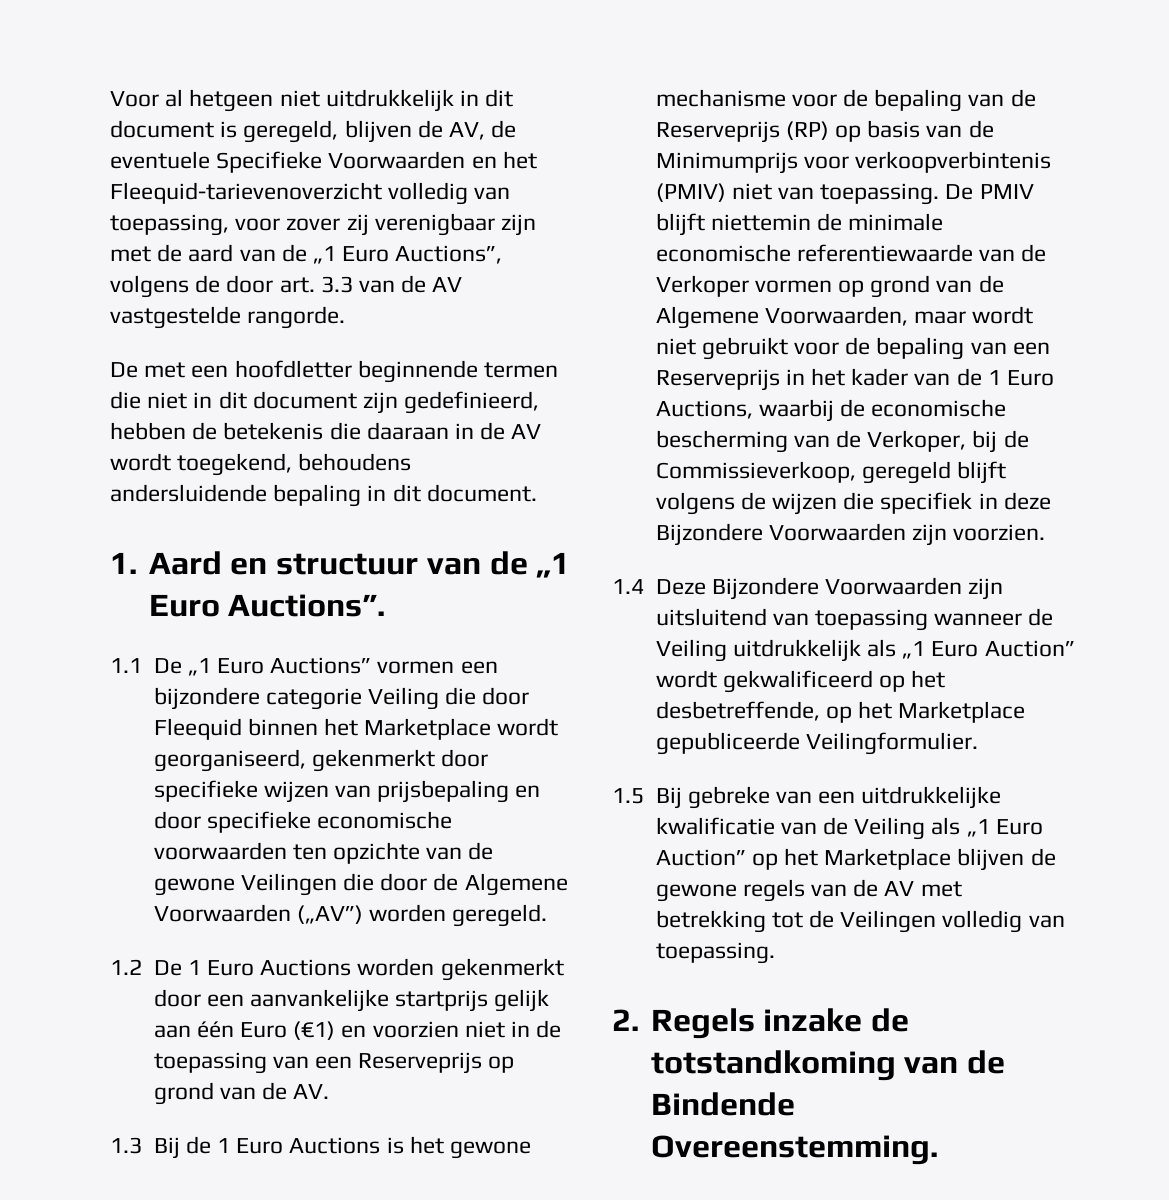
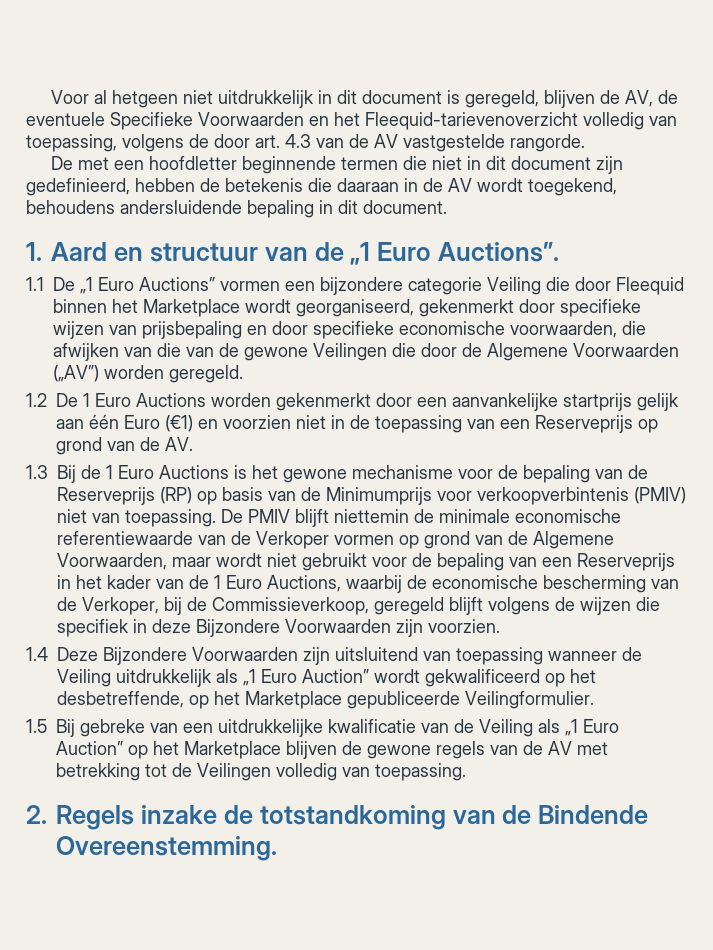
[235,213,537,236] [110,244,503,264] voor zover zij verenigbaar zijn met de aard van de „1 Euro Auctions”, -> (117, 143) none
[320,276,353,293] 3.3 -> [285,134,311,148] 4.3
[153,842,420,864] voorwaarden ten opzichte -> [510,321,646,338] [53,343,181,361] voorwaarden, die afwijken van die

